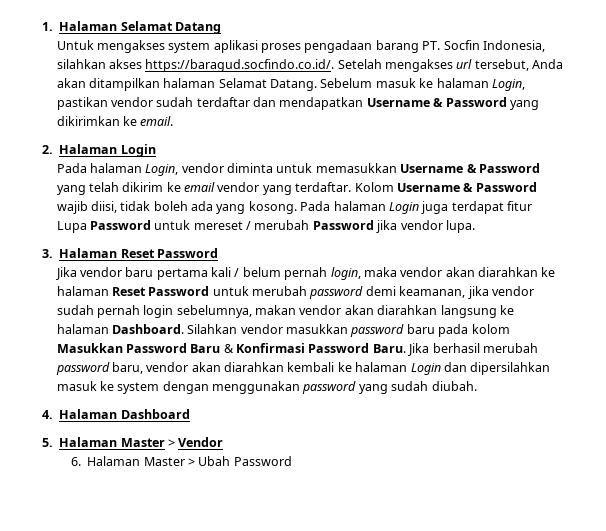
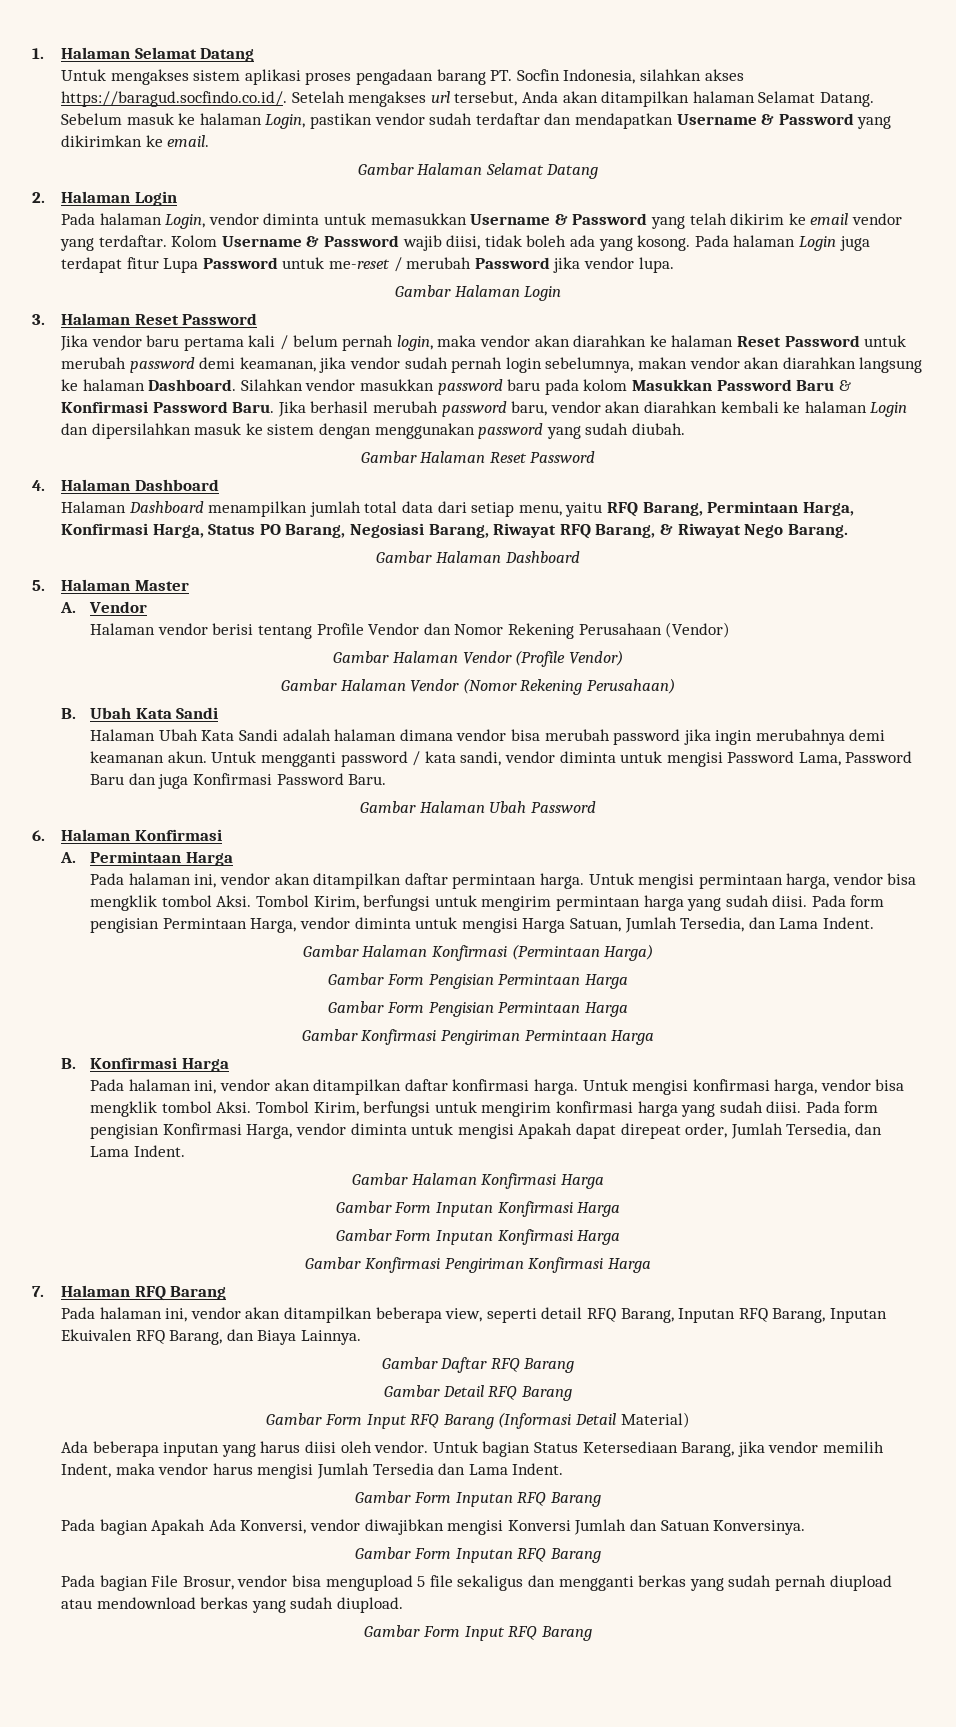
[168,41,211,53] system -> [193,70,241,81] sistem
(174, 121) none -> [357,163,599,179] // Gambar Halaman Selamat Datang
[193,221,243,230] mereset -> [329,259,391,269] me-reset
(475, 226) none -> [394,285,562,301] // Gambar Halaman Login
[117,382,160,394] system -> [267,424,315,435] sistem
(477, 386) none -> [360,451,596,463] // Gambar Halaman Reset Password
(190, 414) none -> [61,501,854,517] [61,523,848,539] [376,551,580,563] // Halaman Dashboard menampilkan jumlah total data dari setiap menu, yaitu RFQ Barang, Permintaan Harga, Konfirmasi Harga, Status PO Barang, Negosiasi Barang, Riwayat RFQ Barang, & Riwayat Nego Barang. // Gambar Halaman Dashboard
[168,439,175,447] > -> [60,602,77,613] // A.
[71,456,292,466] 6. Halaman Master > Ubah Password -> [90,622,731,639] [333,650,623,667] [281,678,675,695] [61,707,219,719] [90,729,886,745] [90,751,913,767] [90,773,387,789] [360,801,596,813] [32,829,222,841] [60,851,233,866] [90,873,917,889] [90,895,885,911] [90,917,874,933] [302,944,654,961] [328,973,628,989] [328,1001,628,1017] [301,1029,655,1045] [61,1057,229,1072] [90,1079,905,1095] [90,1101,879,1117] [90,1123,882,1139] [90,1145,185,1157] [352,1173,604,1189] [335,1201,621,1217] [335,1229,621,1245] [305,1257,651,1273] [32,1285,227,1301] [61,1307,887,1323] [61,1329,362,1345] [381,1357,575,1373] [384,1385,572,1401] [266,1412,690,1429] [61,1441,884,1457] [61,1463,564,1479] [355,1491,601,1507] [61,1519,806,1535] [355,1547,601,1563] [61,1575,892,1591] [61,1597,404,1613] [364,1625,592,1641] Halaman vendor berisi tentang Profile Vendor dan Nomor Rekening Perusahaan (Vendor) // Gambar Halaman Vendor (Profile Vendor) // Gambar Halaman Vendor (Nomor Rekening Perusahaan) // B. Ubah Kata Sandi // Halaman Ubah Kata Sandi adalah halaman dimana vendor bisa merubah password jika ingin merubahnya demi keamanan akun. Untuk mengganti password / kata sandi, vendor diminta untuk mengisi Password Lama, Password Baru dan juga Konfirmasi Password Baru. // Gambar Halaman Ubah Password // 6. Halaman Konfirmasi // A. Permintaan Harga // Pada halaman ini, vendor akan ditampilkan daftar permintaan harga. Untuk mengisi permintaan harga, vendor bisa mengklik tombol Aksi. Tombol Kirim, berfungsi untuk mengirim permintaan harga yang sudah diisi. Pada form pengisian Permintaan Harga, vendor diminta untuk mengisi Harga Satuan, Jumlah Tersedia, dan Lama Indent. // Gambar Halaman Konfirmasi (Permintaan Harga) // Gambar Form Pengisian Permintaan Harga // Gambar Form Pengisian Permintaan Harga // Gambar Konfirmasi Pengiriman Permintaan Harga // B. Konfirmasi Harga // Pada halaman ini, vendor akan ditampilkan daftar konfirmasi harga. Untuk mengisi konfirmasi harga, vendor bisa mengklik tombol Aksi. Tombol Kirim, berfungsi untuk mengirim konfirmasi harga yang sudah diisi. Pada form pengisian Konfirmasi Harga, vendor diminta untuk mengisi Apakah dapat direpeat order, Jumlah Tersedia, dan Lama Indent. // Gambar Halaman Konfirmasi Harga // Gambar Form Inputan Konfirmasi Harga // Gambar Form Inputan Konfirmasi Harga // Gambar Konfirmasi Pengiriman Konfirmasi Harga // 7. Halaman RFQ Barang // Pada halaman ini, vendor akan ditampilkan beberapa view, seperti detail RFQ Barang, Inputan RFQ Barang, Inputan Ekuivalen RFQ Barang, dan Biaya Lainnya. // Gambar Daftar RFQ Barang // Gambar Detail RFQ Barang // Gambar Form Input RFQ Barang (Informasi Detail Material) // Ada beberapa inputan yang harus diisi oleh vendor. Untuk bagian Status Ketersediaan Barang, jika vendor memilih Indent, maka vendor harus mengisi Jumlah Tersedia dan Lama Indent. // Gambar Form Inputan RFQ Barang // Pada bagian Apakah Ada Konversi, vendor diwajibkan mengisi Konversi Jumlah dan Satuan Konversinya. // Gambar Form Inputan RFQ Barang // Pada bagian File Brosur, vendor bisa mengupload 5 file sekaligus dan mengganti berkas yang sudah pernah diupload atau mendownload berkas yang sudah diupload. // Gambar Form Input RFQ Barang

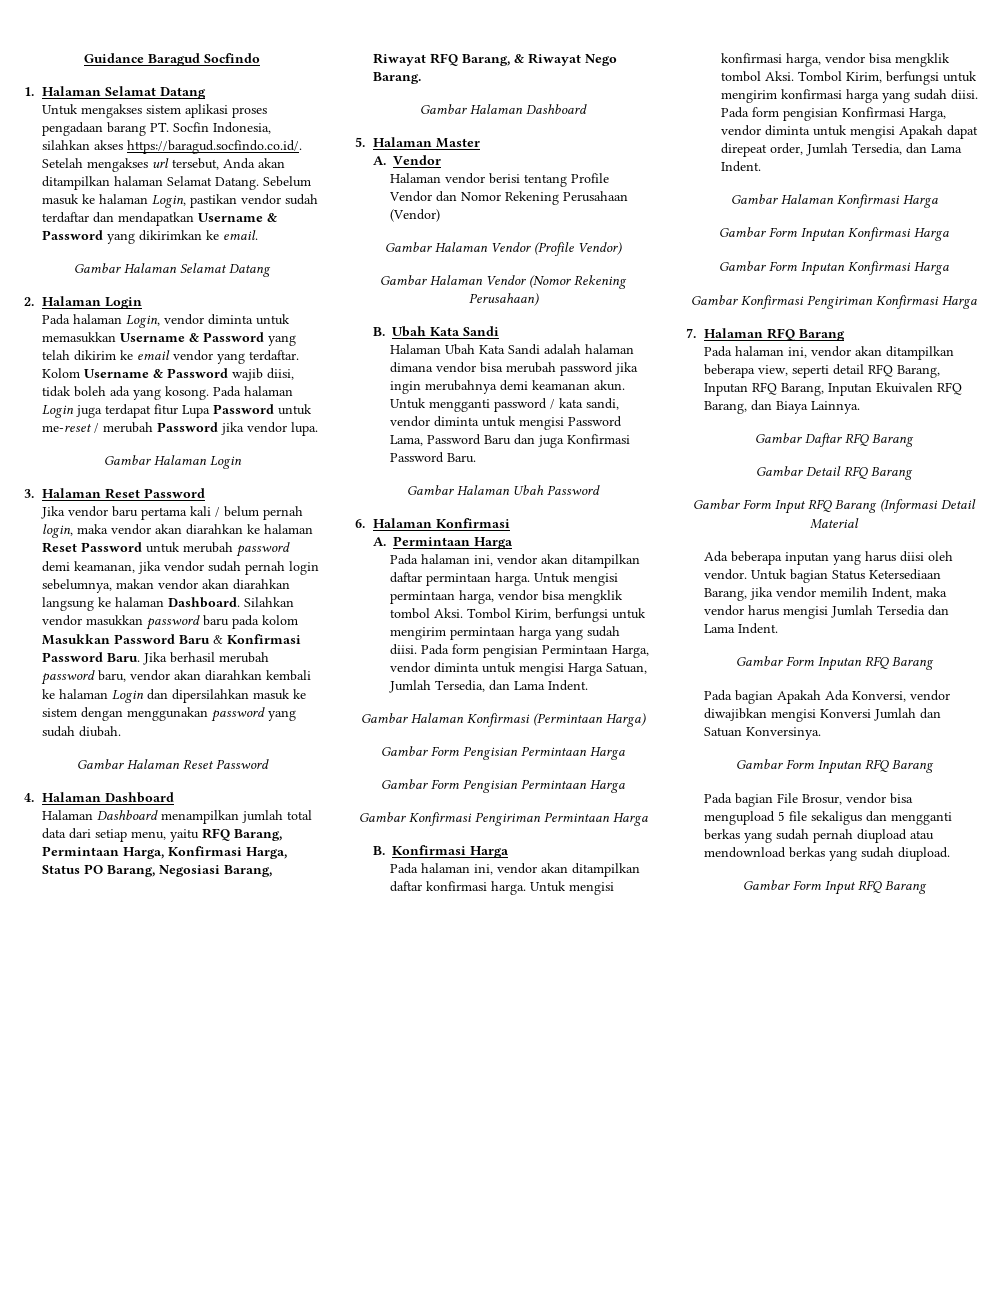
(32, 53) none -> [84,53,260,66] Guidance Baragud Socfindo //
[620,1412,690,1428] Material) -> [810,518,859,529] Material

